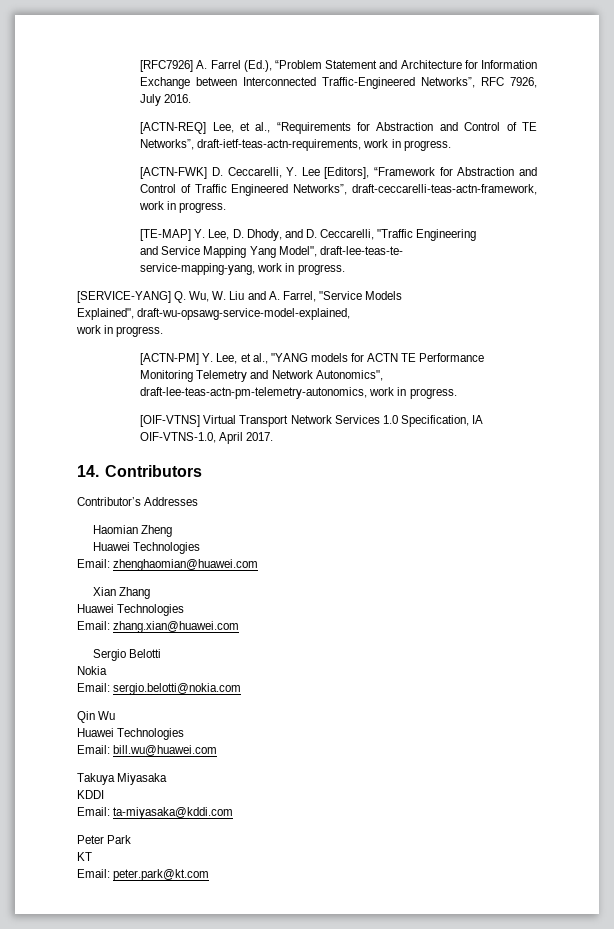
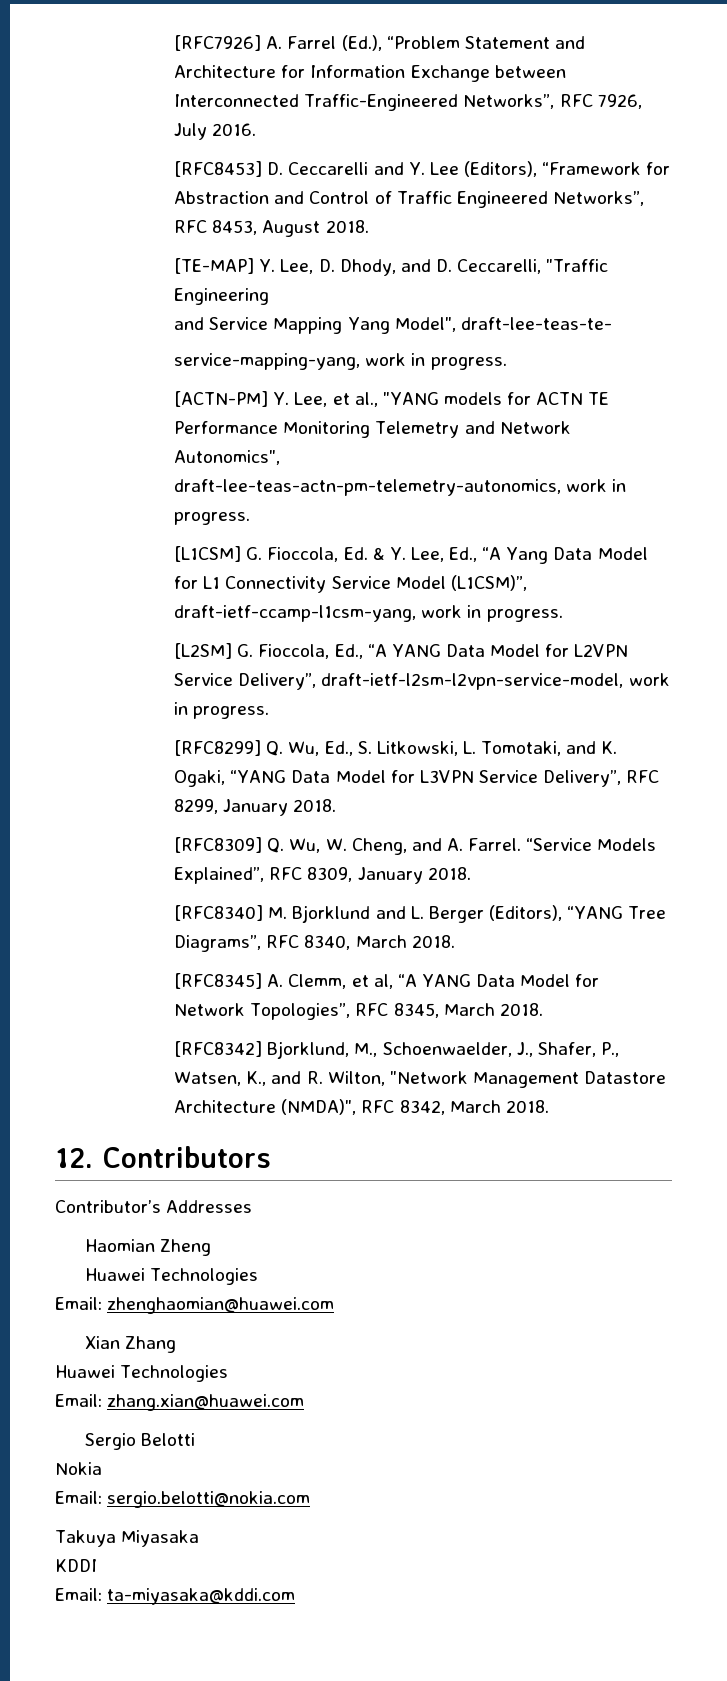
[140,122,538,134] [140,139,451,151] [140,167,282,179] [ACTN-REQ] Lee, et al., “Requirements for Abstraction and Control of TE Networks”, draft-ietf-teas-actn-requirements, work in progress. // [ACTN-FWK] D. Ceccarelli, -> [174,161,404,177] [RFC8453] D. Ceccarelli and
[324,167,370,179] [Editors], -> [463,161,537,177] (Editors),
[352,184,537,195] [139,201,227,213] draft-ceccarelli-teas-actn-framework, work in progress. -> [174,220,369,237] RFC 8453, August 2018.
[77,291,402,303] [77,308,351,320] [76,325,164,337] // [SERVICE-YANG] Q. Wu, W. Liu and A. Farrel, "Service Models // Explained", draft-wu-opsawg-service-model-explained, // work in progress. -> (507, 363) none
[140,415,483,427] [140,432,274,444] [77,465,99,477] [OIF-VTNS] Virtual Transport Network Services 1.0 Specification, IA OIF-VTNS-1.0, April 2017. // 14. -> [174,546,648,564] [174,575,527,593] [174,605,563,622] [174,643,629,659] [174,673,670,690] [174,702,270,719] [174,740,618,756] [174,770,660,787] [174,799,337,816] [174,837,657,855] [174,867,471,884] [174,905,667,923] [174,935,455,952] [174,973,600,989] [174,1003,543,1020] [174,1041,619,1059] [174,1071,667,1088] [174,1099,549,1115] [55,1148,93,1168] [L1CSM] G. Fioccola, Ed. & Y. Lee, Ed., “A Yang Data Model for L1 Connectivity Service Model (L1CSM)”, draft-ietf-ccamp-l1csm-yang, work in progress. // [L2SM] G. Fioccola, Ed., “A YANG Data Model for L2VPN Service Delivery”, draft-ietf-l2sm-l2vpn-service-model, work in progress. // [RFC8299] Q. Wu, Ed., S. Litkowski, L. Tomotaki, and K. Ogaki, “YANG Data Model for L3VPN Service Delivery”, RFC 8299, January 2018. // [RFC8309] Q. Wu, W. Cheng, and A. Farrel. “Service Models Explained”, RFC 8309, January 2018. // [RFC8340] M. Bjorklund and L. Berger (Editors), “YANG Tree Diagrams”, RFC 8340, March 2018. // [RFC8345] A. Clemm, et al, “A YANG Data Model for Network Topologies”, RFC 8345, March 2018. // [RFC8342] Bjorklund, M., Schoenwaelder, J., Shafer, P., Watsen, K., and R. Wilton, "Network Management Datastore Architecture (NMDA)", RFC 8342, March 2018. // 12.
[77,711,116,723] [77,728,185,740] [77,745,218,756] // Qin Wu // Huawei Technologies // Email: bill.wu@huawei.com -> (311, 1499) none
[77,835,132,844] [77,852,92,861] [77,869,210,881] // Peter Park // KT // Email: peter.park@kt.com -> (296, 1596) none

